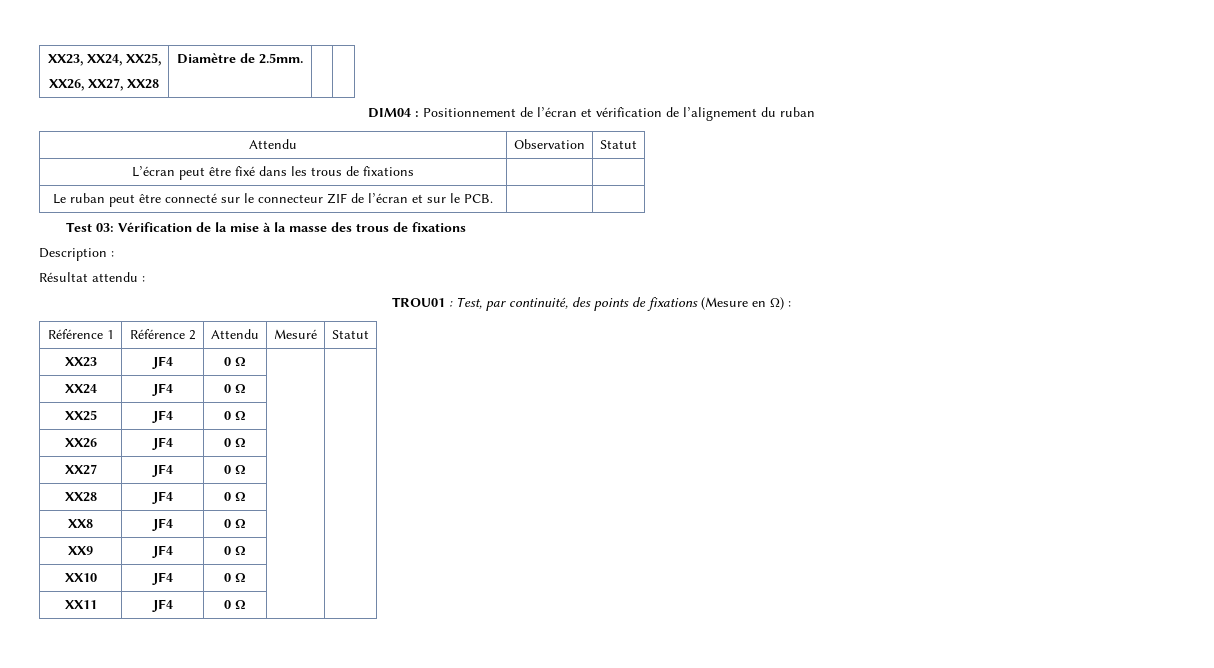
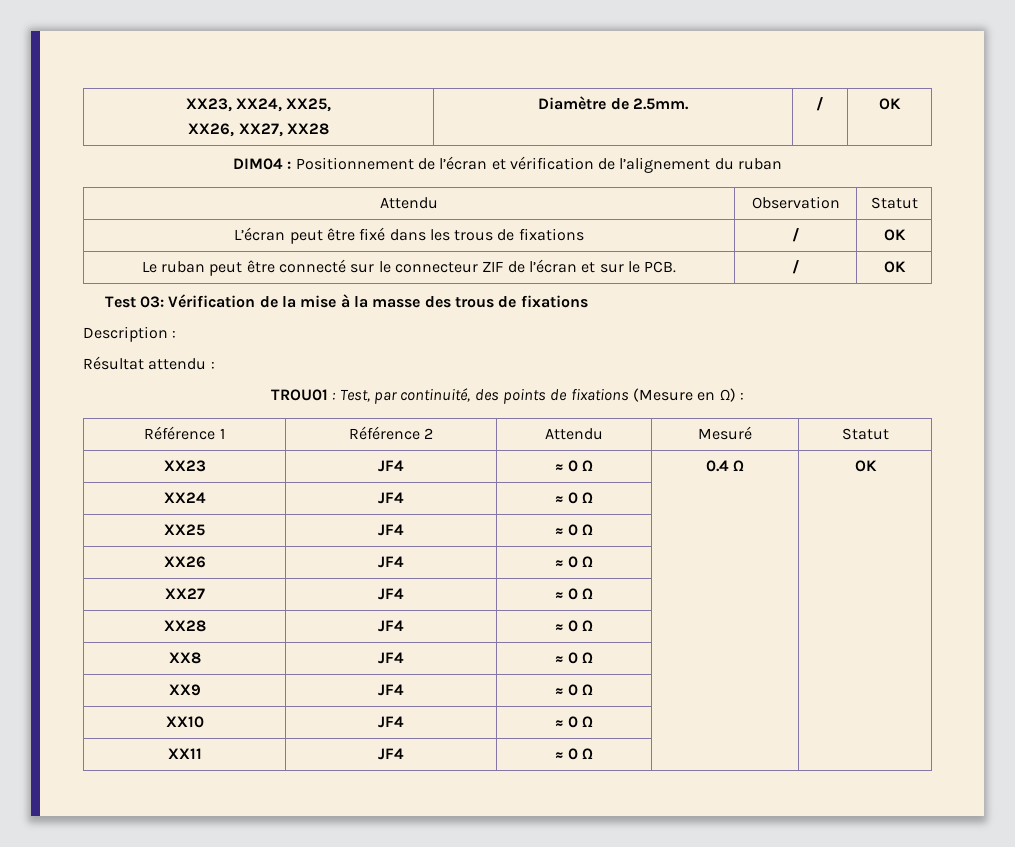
(303, 58) | -> [816,97,824,111] [879,98,901,110] / | OK
(414, 171) | -> [791,228,800,242] [883,229,906,241] / | OK
(493, 198) | -> [791,260,800,274] [883,261,906,273] / | OK
[224,357,246,367] 0 Ω | | -> [554,460,594,472] [705,460,745,472] [854,460,877,472] ≈ 0 Ω | 0.4 Ω | OK
(173, 389) none -> [554,496,564,503] ≈
(173, 416) none -> [554,528,564,535] ≈
(173, 443) none -> [554,560,564,567] ≈
(173, 470) none -> [554,592,564,599] ≈
(173, 497) none -> [554,624,564,631] ≈
(173, 524) none -> [554,656,564,663] ≈
(173, 551) none -> [554,688,564,695] ≈
(173, 578) none -> [554,720,564,727] ≈
(173, 605) none -> [554,752,564,759] ≈

